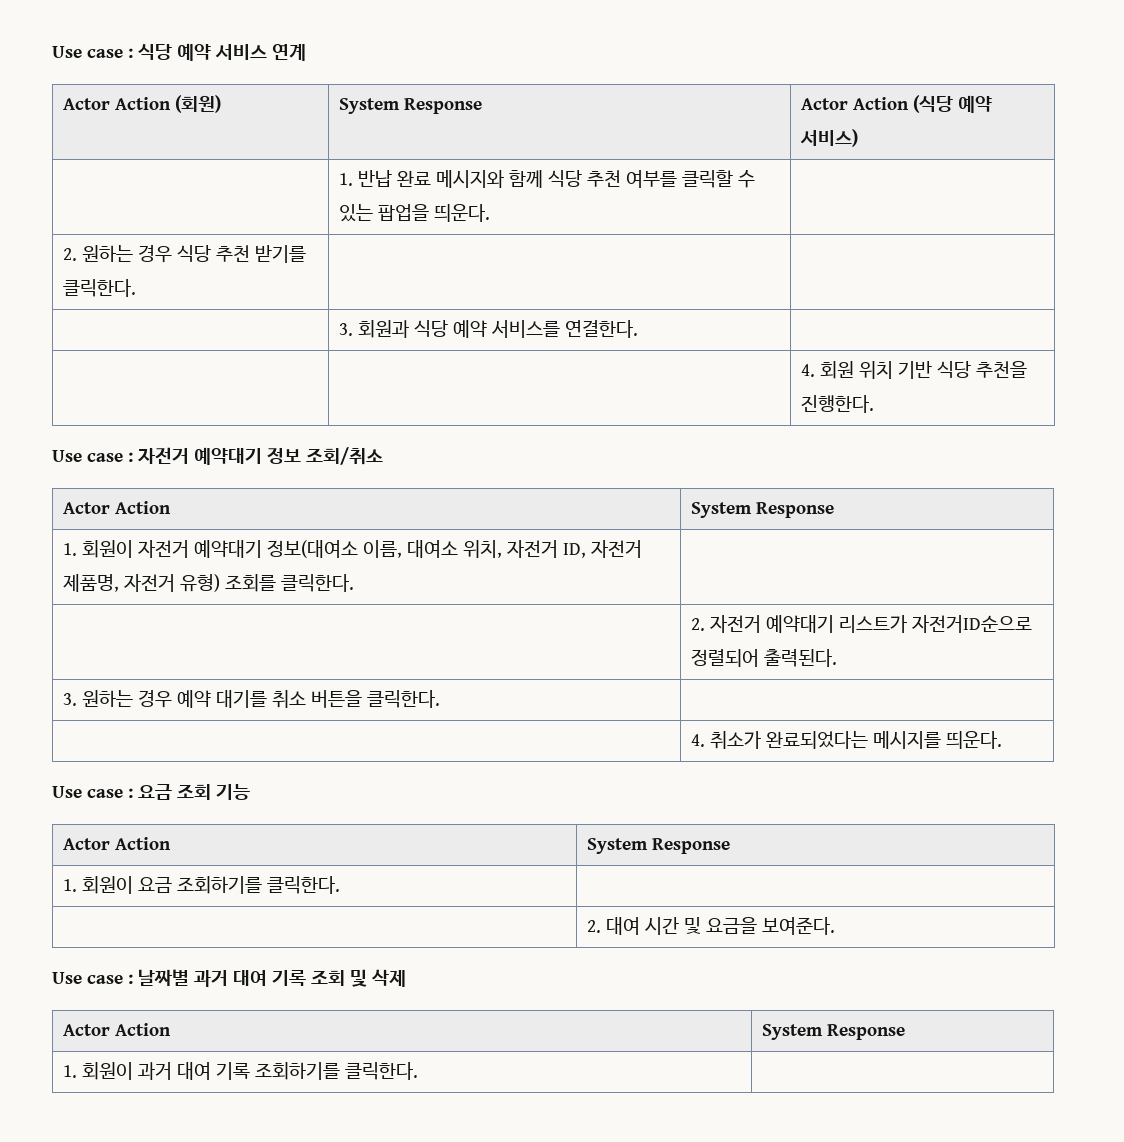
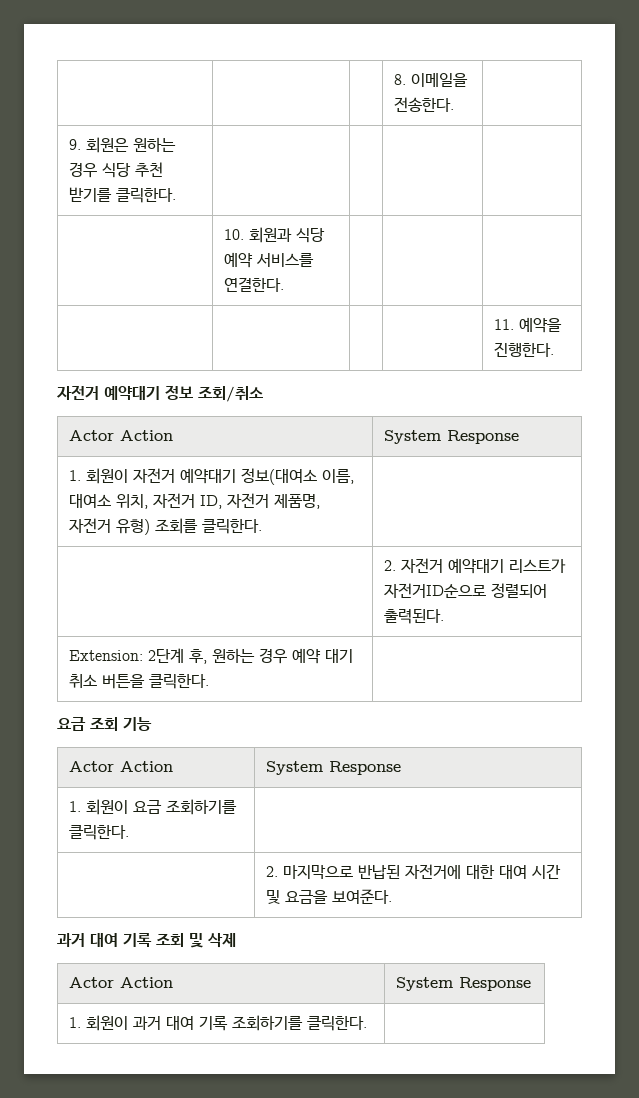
[52,43,306,61] [62,95,221,113] [338,98,482,114] [800,95,992,113] [799,129,858,147] [338,170,755,188] [338,204,490,222] [62,248,77,261] Use case : 식당 예약 서비스 연계 // Actor Action (회원) | System Response | Actor Action (식당 예약 서비스) // | 1. 반납 완료 메시지와 함께 식당 추천 여부를 클릭할 수 있는 팝업을 띄운다. | // 2. -> [394,73,469,87] [394,97,455,112] [69,137,130,153] | | | 8. 이메일을 전송한다. | // 9. 회원은
[338,323,353,336] // | 3. -> [224,229,245,240] | | // | 10.
[800,361,1027,379] [800,395,874,413] [52,450,133,462] // | | 4. 회원 위치 기반 식당 추천을 진행한다. // Use case : -> [494,317,563,333] [494,342,555,357] | | // | | | | 11. 예약을 진행한다. //
[62,693,77,706] 3. -> [69,648,208,664] Extension: 2단계 후,
[215,690,267,708] 대기를 -> [325,649,354,663] 대기
[690,731,1002,749] [52,786,133,798] // | 4. 취소가 완료되었다는 메시지를 띄운다. // Use case : -> (210, 681) //
(601, 926) none -> [283,864,496,879] 마지막으로 반납된 자전거에 대한
[52,969,189,986] Use case : 날짜별 -> (393, 896) none

